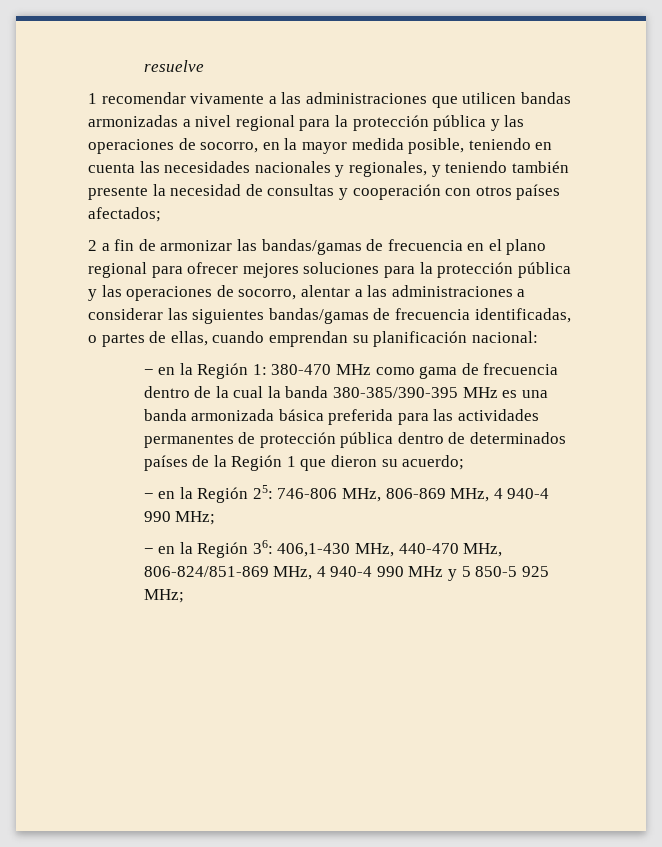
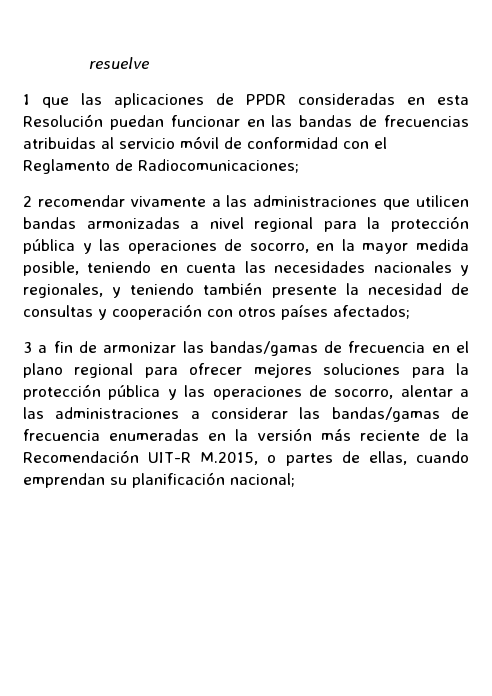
(97, 98) none -> [41,93,469,108] [23,114,469,130] [23,136,387,149] [23,159,299,174] [23,196,32,207] que las aplicaciones de PPDR consideradas en esta Resolución puedan funcionar en las bandas de frecuencias atribuidas al servicio móvil de conformidad con el Reglamento de Radiocomunicaciones; // 2
[88,240,97,251] 2 -> [23,342,32,353] 3
[192,308,571,324] siguientes bandas/gamas de frecuencia identificadas, -> [331,407,469,422] [23,428,469,441] [23,450,259,465] bandas/gamas de frecuencia enumeradas en la versión más reciente de la Recomendación UIT-R M.2015,
[471,331,538,343] [143,363,559,379] [143,386,548,398] [143,409,540,425] [143,432,567,448] [143,455,465,471] [143,485,550,503] [143,511,216,525] [143,540,503,558] [143,566,549,581] [143,589,184,603] nacional: // − en la Región 1: 380-470 MHz como gama de frecuencia dentro de la cual la banda 380-385/390-395 MHz es una banda armonizada básica preferida para las actividades permanentes de protección pública dentro de determinados países de la Región 1 que dieron su acuerdo; // − en la Región 25: 746-806 MHz, 806-869 MHz, 4 940-4 990 MHz; // − en la Región 36: 406,1-430 MHz, 440-470 MHz, 806-824/851-869 MHz, 4 940-4 990 MHz y 5 850-5 925 MHz; -> [230,473,295,487] nacional;

